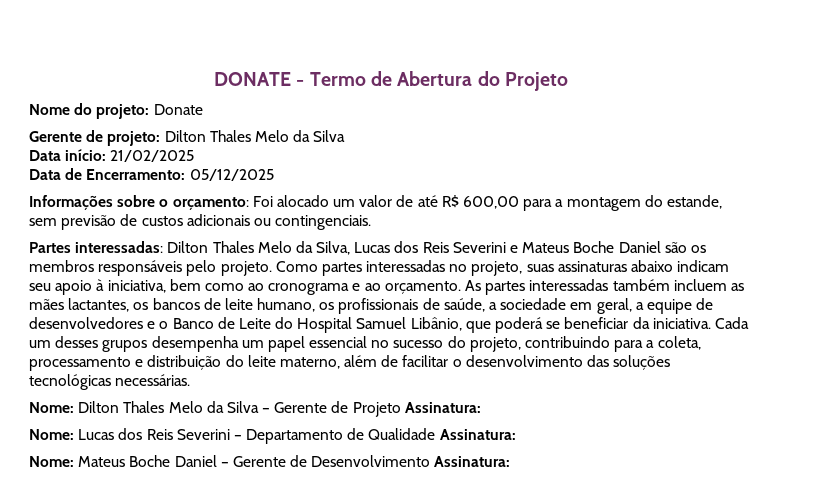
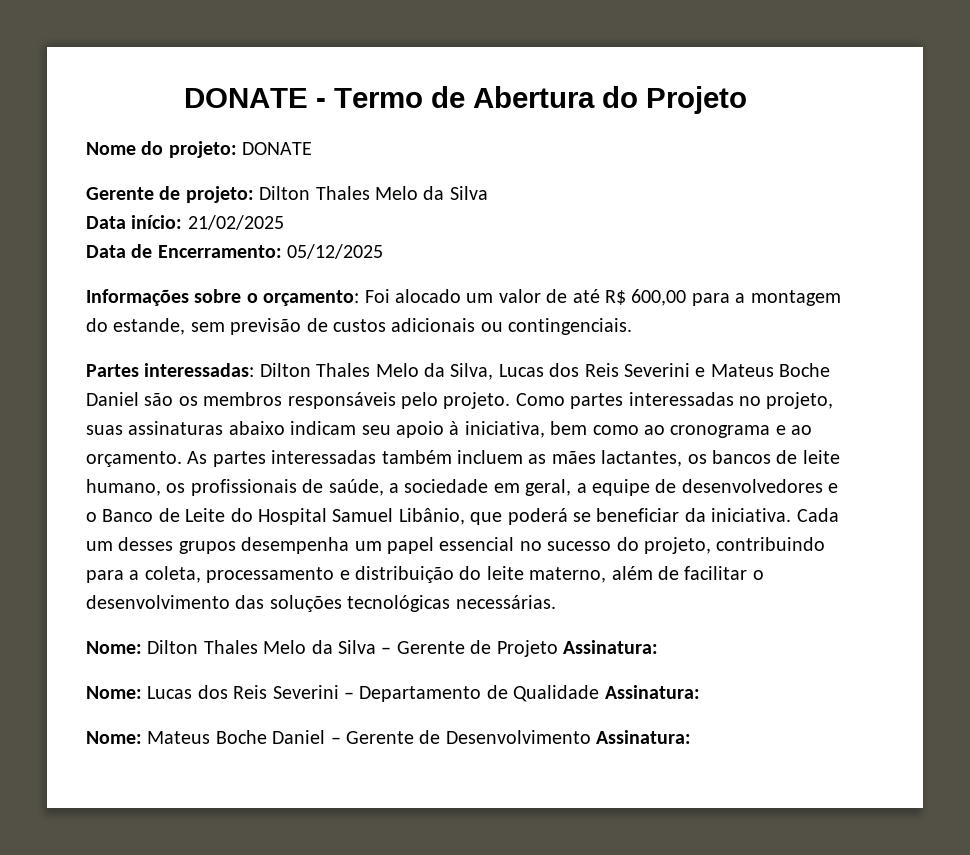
[153,104,203,115] Donate -> [242,142,313,155] DONATE

